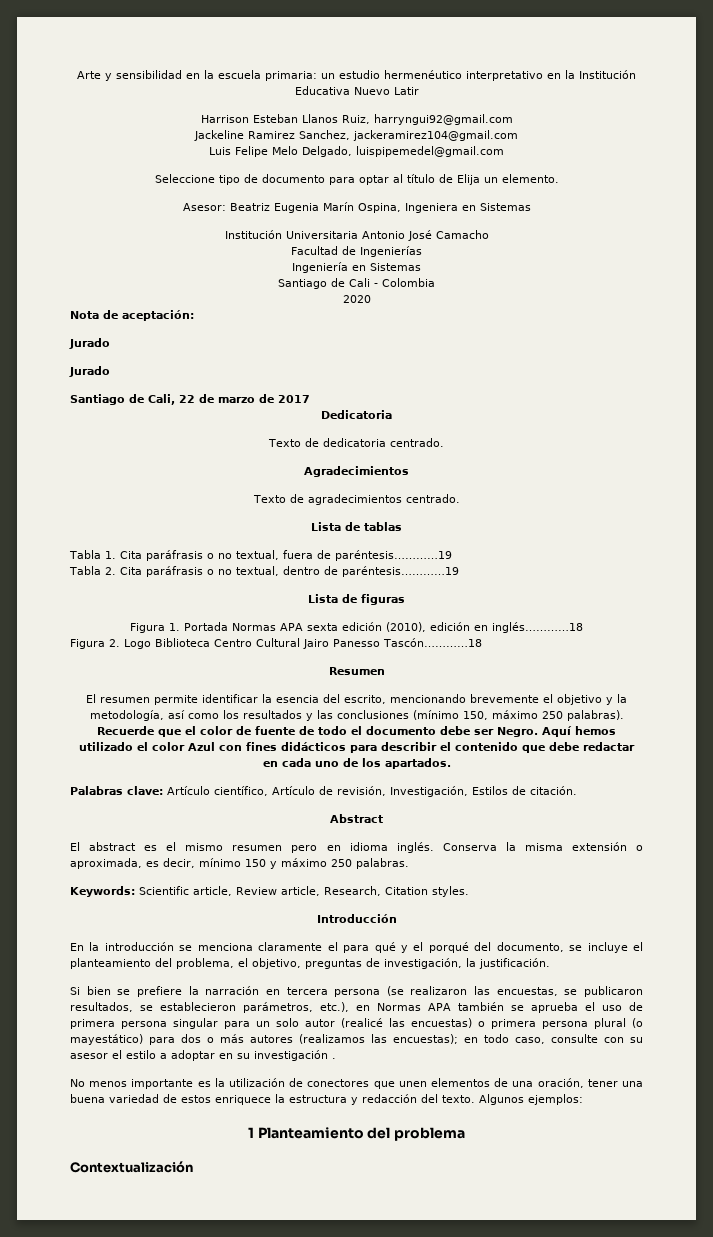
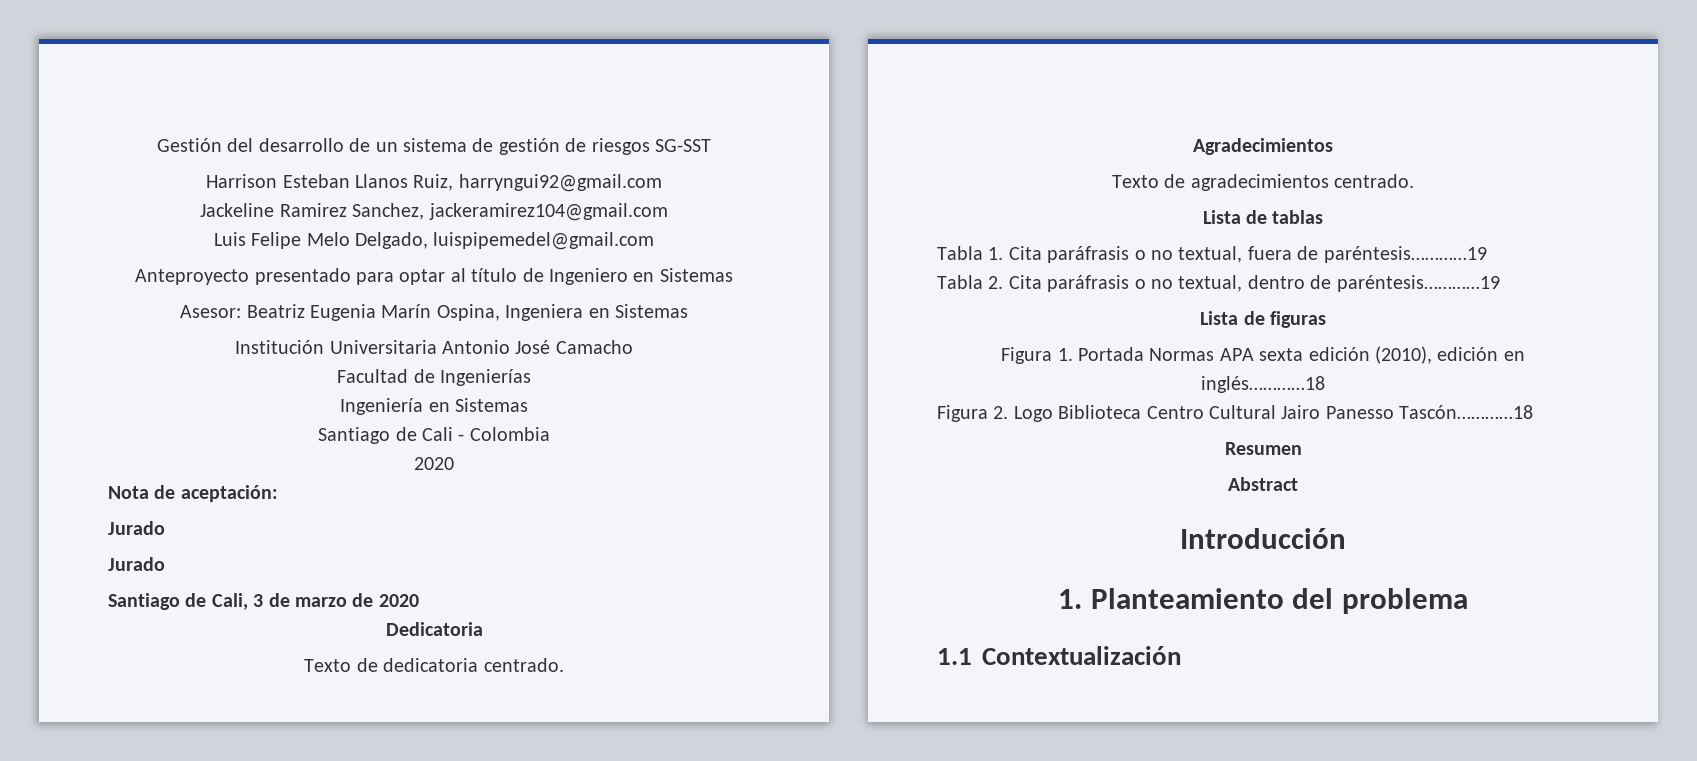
[77,70,636,81] [294,86,419,95] Arte y sensibilidad en la escuela primaria: un estudio hermenéutico interpretativo en la Institución Educativa Nuevo Latir -> [157,138,711,155] Gestión del desarrollo de un sistema de gestión de riesgos SG-SST
[154,174,325,185] Seleccione tipo de documento -> [135,268,351,285] Anteproyecto presentado
[456,174,559,185] Elija un elemento. -> [548,268,733,285] Ingeniero en Sistemas
[179,395,195,403] 22 -> [253,594,264,607] 3
[278,395,310,403] 2017 -> [378,594,419,607] 2020
[86,694,627,705] [89,710,624,721] [97,726,616,737] [79,742,635,753] [262,758,451,769] [70,786,577,797] [330,814,383,823] [70,842,643,853] [70,858,409,869] [70,886,469,897] [316,914,397,923] [70,942,643,953] [70,958,550,969] [70,986,644,997] [70,1002,643,1013] [70,1018,643,1029] [70,1034,643,1045] [70,1050,336,1061] [70,1078,643,1089] [70,1094,583,1105] [247,1127,254,1138] El resumen permite identificar la esencia del escrito, mencionando brevemente el objetivo y la metodología, así como los resultados y las conclusiones (mínimo 150, máximo 250 palabras). Recuerde que el color de fuente de todo el documento debe ser Negro. Aquí hemos utilizado el color Azul con fines didácticos para describir el contenido que debe redactar en cada uno de los apartados. // Palabras clave: Artículo científico, Artículo de revisión, Investigación, Estilos de citación. // Abstract // El abstract es el mismo resumen pero en idioma inglés. Conserva la misma extensión o aproximada, es decir, mínimo 150 y máximo 250 palabras. // Keywords: Scientific article, Review article, Research, Citation styles. // Introducción // En la introducción se menciona claramente el para qué y el porqué del documento, se incluye el planteamiento del problema, el objetivo, preguntas de investigación, la justificación. // Si bien se prefiere la narración en tercera persona (se realizaron las encuestas, se publicaron resultados, se establecieron parámetros, etc.), en Normas APA también se aprueba el uso de primera persona singular para un solo autor (realicé las encuestas) o primera persona plural (o mayestático) para dos o más autores (realizamos las encuestas); en todo caso, consulte con su asesor el estilo a adoptar en su investigación . // No menos importante es la utilización de conectores que unen elementos de una oración, tener una buena variedad de estos enriquece la estructura y redacción del texto. Algunos ejemplos: // 1 -> [1228,477,1298,491] [1180,528,1346,549] [1058,589,1083,609] Abstract // Introducción // 1.
(466, 1134) none -> [937,648,972,665] 1.1

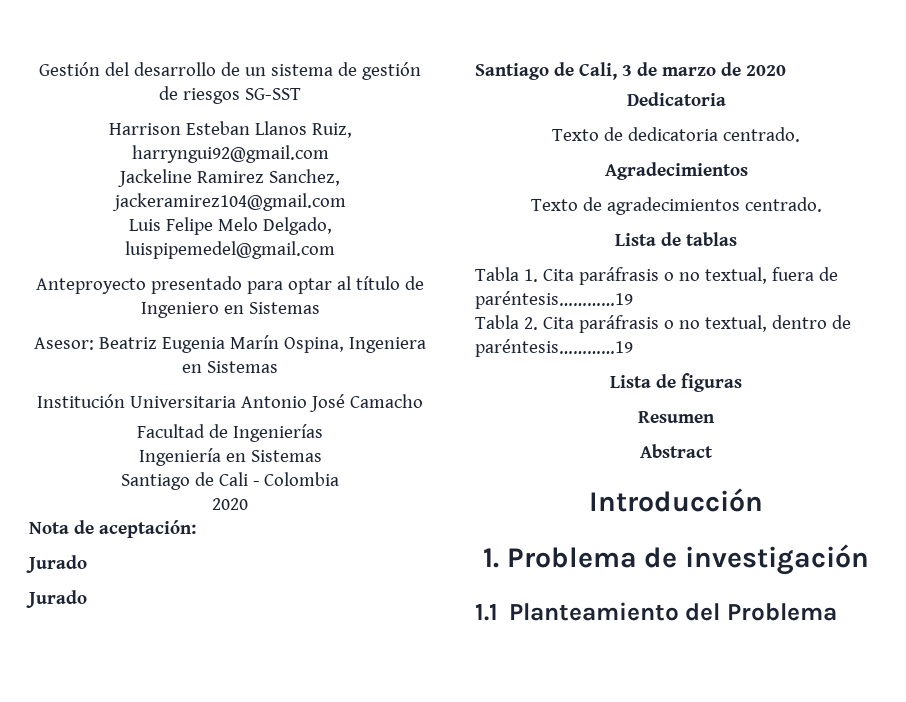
[1001,346,1525,364] [1201,376,1325,393] [937,405,1534,422] [1224,442,1302,455] [1228,477,1298,491] [1180,528,1346,549] [1058,588,1468,614] [937,646,1181,665] Figura 1. Portada Normas APA sexta edición (2010), edición en inglés…………18 // Figura 2. Logo Biblioteca Centro Cultural Jairo Panesso Tascón…………18 // Resumen // Abstract // Introducción // 1. Planteamiento del problema // 1.1 Contextualización -> [638,411,715,423] [640,444,713,458] [589,488,763,512] [482,544,870,575] [475,602,837,621] Resumen // Abstract // Introducción // 1. Problema de investigación // 1.1 Planteamiento del Problema

